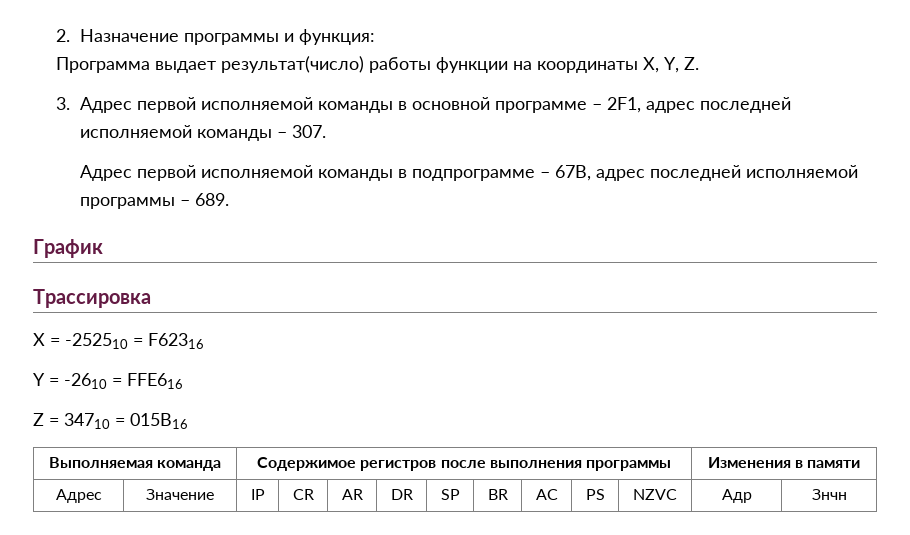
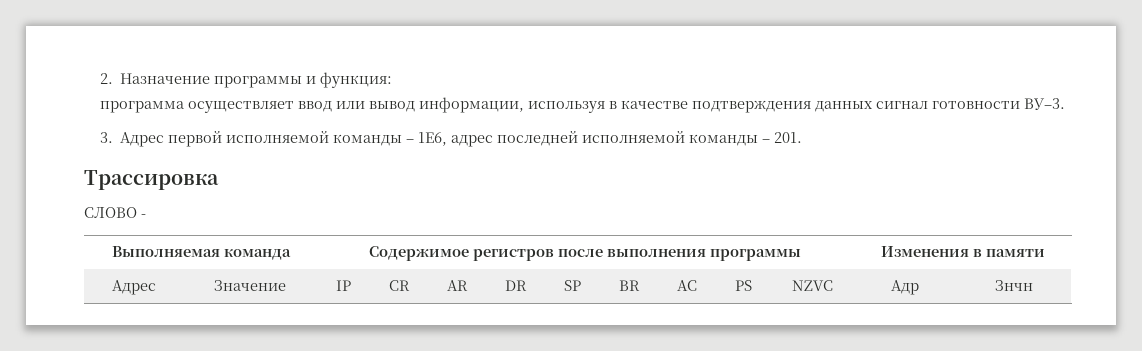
[56,56,700,73] Программа выдает результат(число) работы функции на координаты X, Y, Z. -> [100,97,1066,113] программа осуществляет ввод или вывод информации, используя в качестве подтверждения данных сигнал готовности ВУ–3.
[397,97,641,113] в основной программе – 2F1, -> [406,132,448,146] – 1E6,
[291,125,326,138] [79,165,858,181] [79,193,229,209] [33,239,103,258] [33,289,151,308] [33,333,204,349] [33,373,183,389] [33,413,188,429] 307. // Адрес первой исполняемой команды в подпрограмме – 67B, адрес последней исполняемой программы – 689. // График // Трассировка // X = -252510 = F62316 // Y = -2610 = FFE616 // Z = 34710 = 015B16 -> [774,132,803,143] [84,170,219,190] [84,207,146,218] 201. // Трассировка // СЛОВО -

